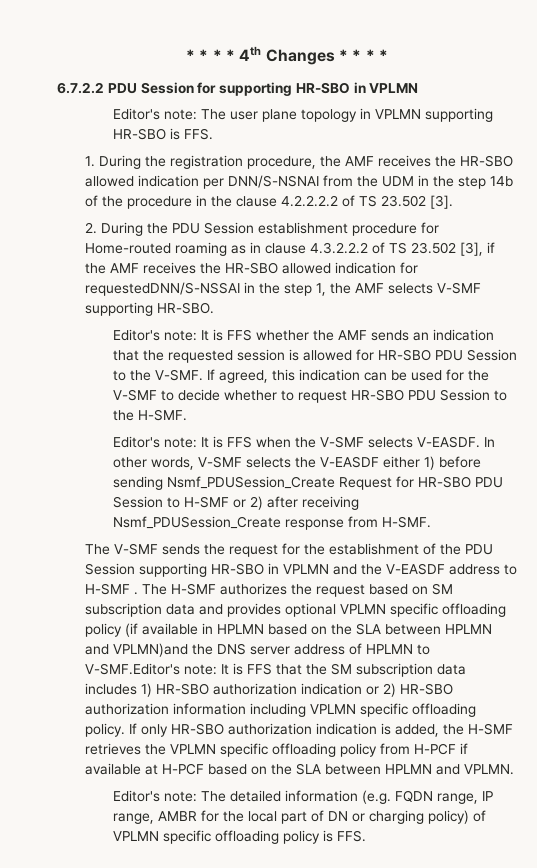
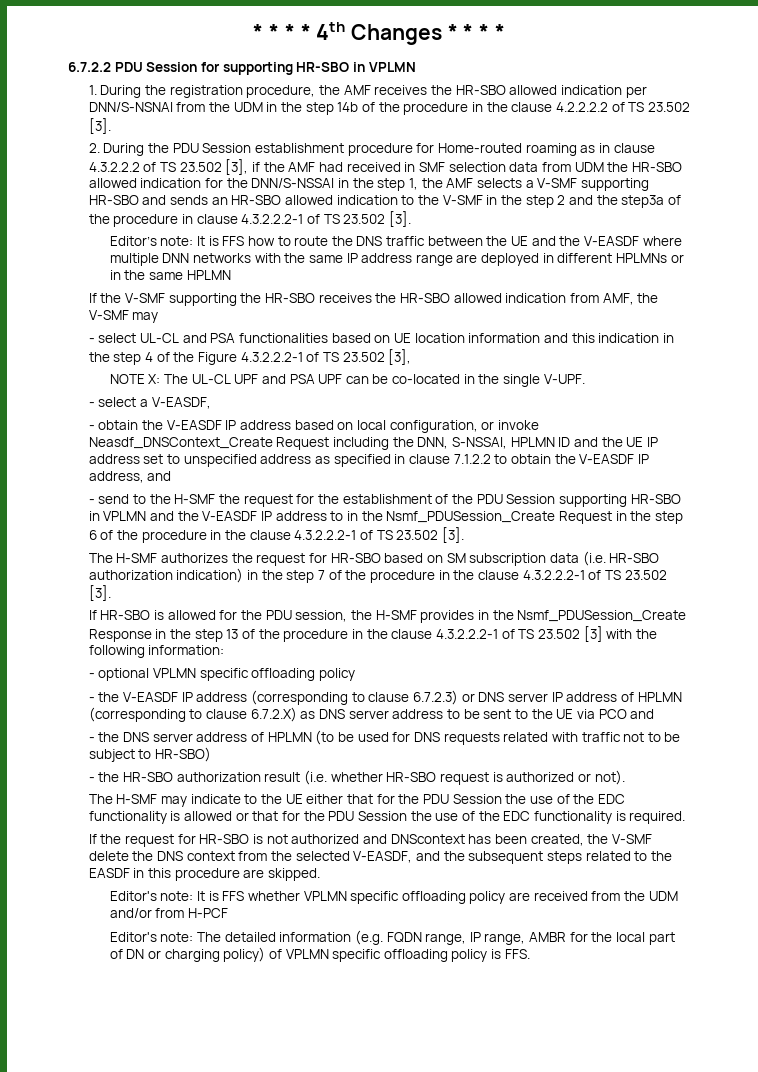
[112,108,493,122] [112,128,213,140] // Editor's note: The user plane topology in VPLMN supporting HR-SBO is FFS. -> (416, 67) none
[142,262,196,274] receives -> [318,162,604,172] had received in SMF selection data from UDM
[84,282,240,296] requestedDNN/S-NSSAI -> [226,178,335,188] the DNN/S-NSSAI
[436,282,481,294] [84,302,214,316] [112,329,494,341] [112,349,517,363] [112,369,489,383] [112,389,507,403] [112,409,187,421] [112,436,495,448] [112,456,481,470] [112,476,503,490] [112,496,359,510] [112,516,431,530] [84,543,200,555] V-SMF supporting HR-SBO. // Editor's note: It is FFS whether the AMF sends an indication that the requested session is allowed for HR-SBO PDU Session to the V-SMF. If agreed, this indication can be used for the V-SMF to decide whether to request HR-SBO PDU Session to the H-SMF. // Editor's note: It is FFS when the V-SMF selects V-EASDF. In other words, V-SMF selects the V-EASDF either 1) before sending Nsmf_PDUSession_Create Request for HR-SBO PDU Session to H-SMF or 2) after receiving Nsmf_PDUSession_Create response from H-SMF. // The V-SMF sends -> [525,178,649,191] [88,195,681,208] [88,211,411,227] [109,236,682,246] [109,253,684,266] [109,270,231,280] [88,293,659,306] [88,310,159,323] [88,333,674,343] [88,349,412,365] [109,374,585,387] [88,397,211,409] [88,420,539,433] [88,437,658,450] [88,454,649,467] [88,471,172,483] [88,494,216,504] a V-SMF supporting HR-SBO and sends an HR-SBO allowed indication to the V-SMF in the step 2 and the step3a of the procedure in clause 4.3.2.2.2-1 of TS 23.502 [3]. // Editor’s note: It is FFS how to route the DNS traffic between the UE and the V-EASDF where multiple DNN networks with the same IP address range are deployed in different HPLMNs or in the same HPLMN // If the V-SMF supporting the HR-SBO receives the HR-SBO allowed indication from AMF, the V-SMF may // - select UL-CL and PSA functionalities based on UE location information and this indication in the step 4 of the Figure 4.3.2.2.2-1 of TS 23.502 [3], // NOTE X: The UL-CL UPF and PSA UPF can be co-located in the single V-UPF. // - select a V-EASDF, // - obtain the V-EASDF IP address based on local configuration, or invoke Neasdf_DNSContext_Create Request including the DNN, S-NSSAI, HPLMN ID and the UE IP address set to unspecified address as specified in clause 7.1.2.2 to obtain the V-EASDF IP address, and // - send to the H-SMF
[448,564,517,575] [84,583,138,595] address to H-SMF . -> [261,511,683,524] [88,527,464,543] IP address to in the Nsmf_PDUSession_Create Request in the step 6 of the procedure in the clause 4.3.2.2.2-1 of TS 23.502 [3]. //
(365, 590) none -> [309,553,381,563] for HR-SBO
[198,603,281,617] and provides -> [582,551,660,566] [88,568,667,583] [88,585,111,601] [88,610,687,623] [88,626,657,642] [88,645,225,658] [88,673,95,678] (i.e. HR-SBO authorization indication) in the step 7 of the procedure in the clause 4.3.2.2.2-1 of TS 23.502 [3]. // If HR-SBO is allowed for the PDU session, the H-SMF provides in the Nsmf_PDUSession_Create Response in the step 13 of the procedure in the clause 4.3.2.2.2-1 of TS 23.502 [3] with the following information: // -
[124,623,492,637] [84,643,188,657] (if available in HPLMN based on the SLA between HPLMN and VPLMN)and -> [88,690,682,705] [88,707,655,722] [88,737,95,742] // - the V-EASDF IP address (corresponding to clause 6.7.2.3) or DNS server IP address of HPLMN (corresponding to clause 6.7.2.X) as DNS server address to be sent to the UE via PCO and // -
[416,644,430,655] [84,663,466,677] [84,683,453,697] [84,703,476,717] [84,723,513,737] [84,743,468,757] [84,763,514,775] to V-SMF.Editor's note: It is FFS that the SM subscription data includes 1) HR-SBO authorization indication or 2) HR-SBO authorization information including VPLMN specific offloading policy. If only HR-SBO authorization indication is added, the H-SMF retrieves the VPLMN specific offloading policy from H-PCF if available at H-PCF based on the SLA between HPLMN and VPLMN. -> [315,730,681,745] [88,747,212,762] [88,770,625,785] [88,794,625,807] [88,811,686,824] [88,834,652,847] [88,851,672,864] [88,868,321,881] [109,891,678,904] [109,908,228,918] (to be used for DNS requests related with traffic not to be subject to HR-SBO) // - the HR-SBO authorization result (i.e. whether HR-SBO request is authorized or not). // The H-SMF may indicate to the UE either that for the PDU Session the use of the EDC functionality is allowed or that for the PDU Session the use of the EDC functionality is required. // If the request for HR-SBO is not authorized and DNScontext has been created, the V-SMF delete the DNS context from the selected V-EASDF, and the subsequent steps related to the EASDF in this procedure are skipped. // Editor's note: It is FFS whether VPLMN specific offloading policy are received from the UDM and/or from H-PCF

